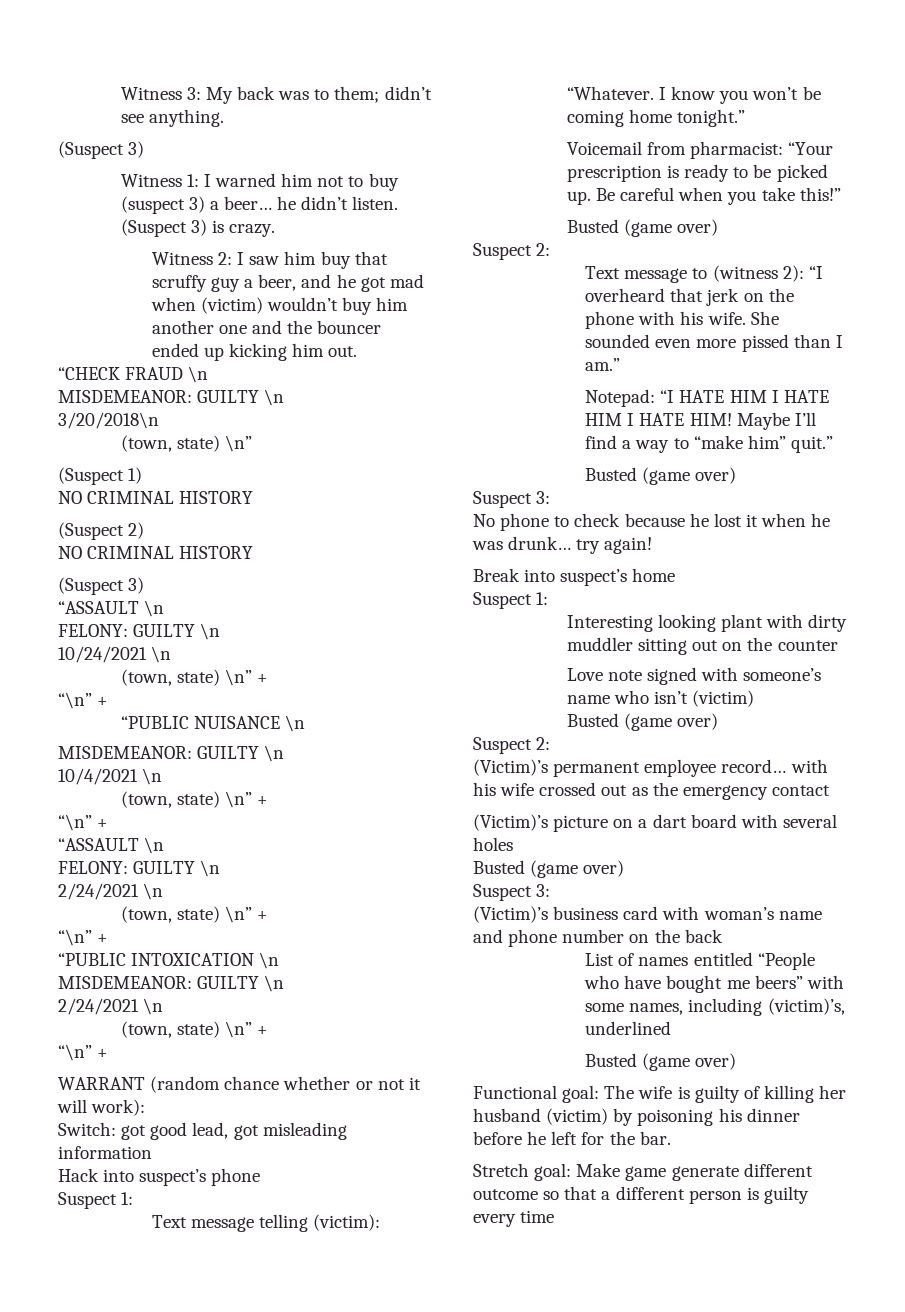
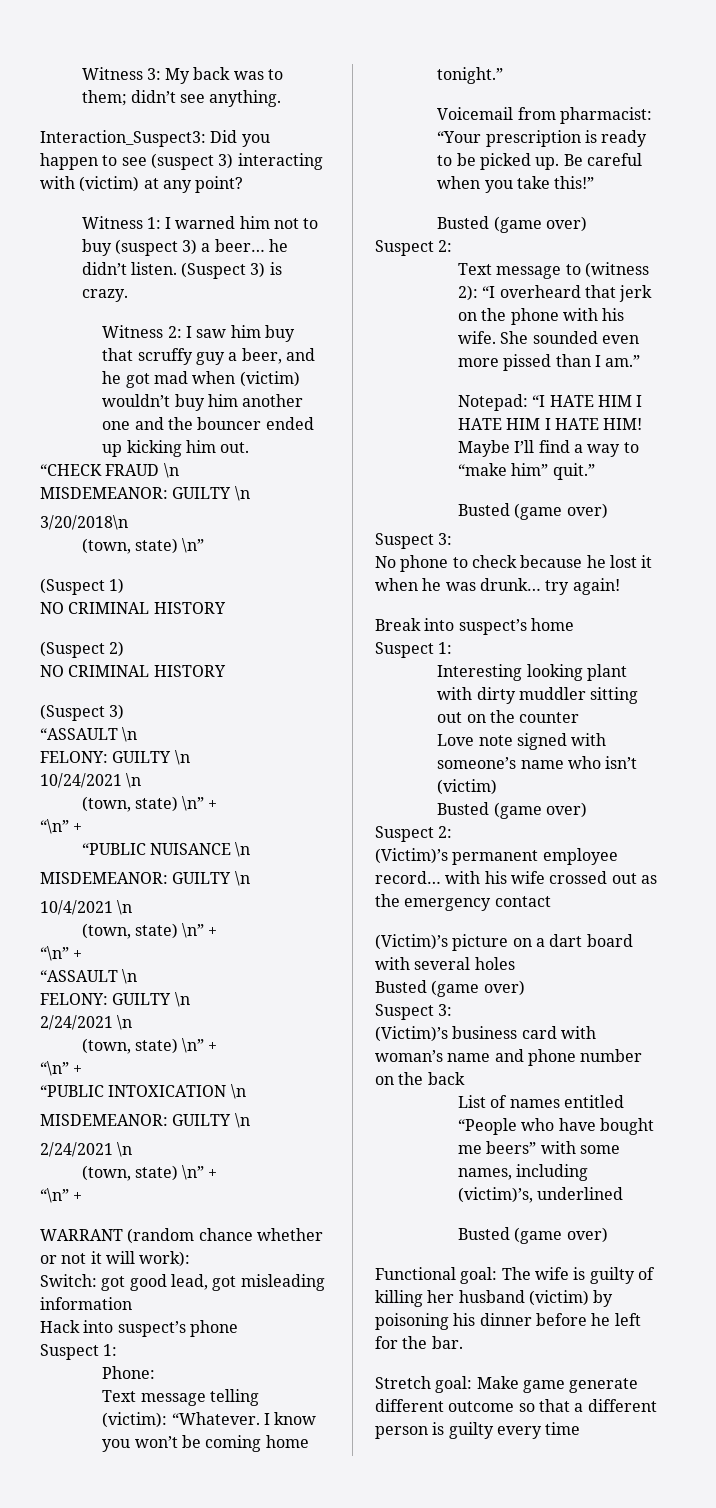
[58,141,145,159] (Suspect 3) -> [40,130,270,147] [40,153,323,170] [40,176,244,193] Interaction_Suspect3: Did you happen to see (suspect 3) interacting with (victim) at any point?
(134, 1198) none -> [102,1366,156,1379] // Phone:

